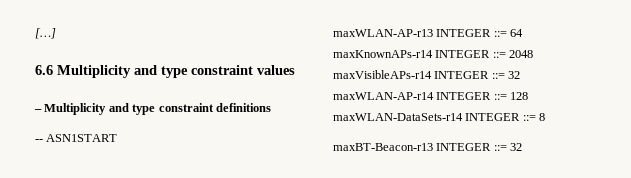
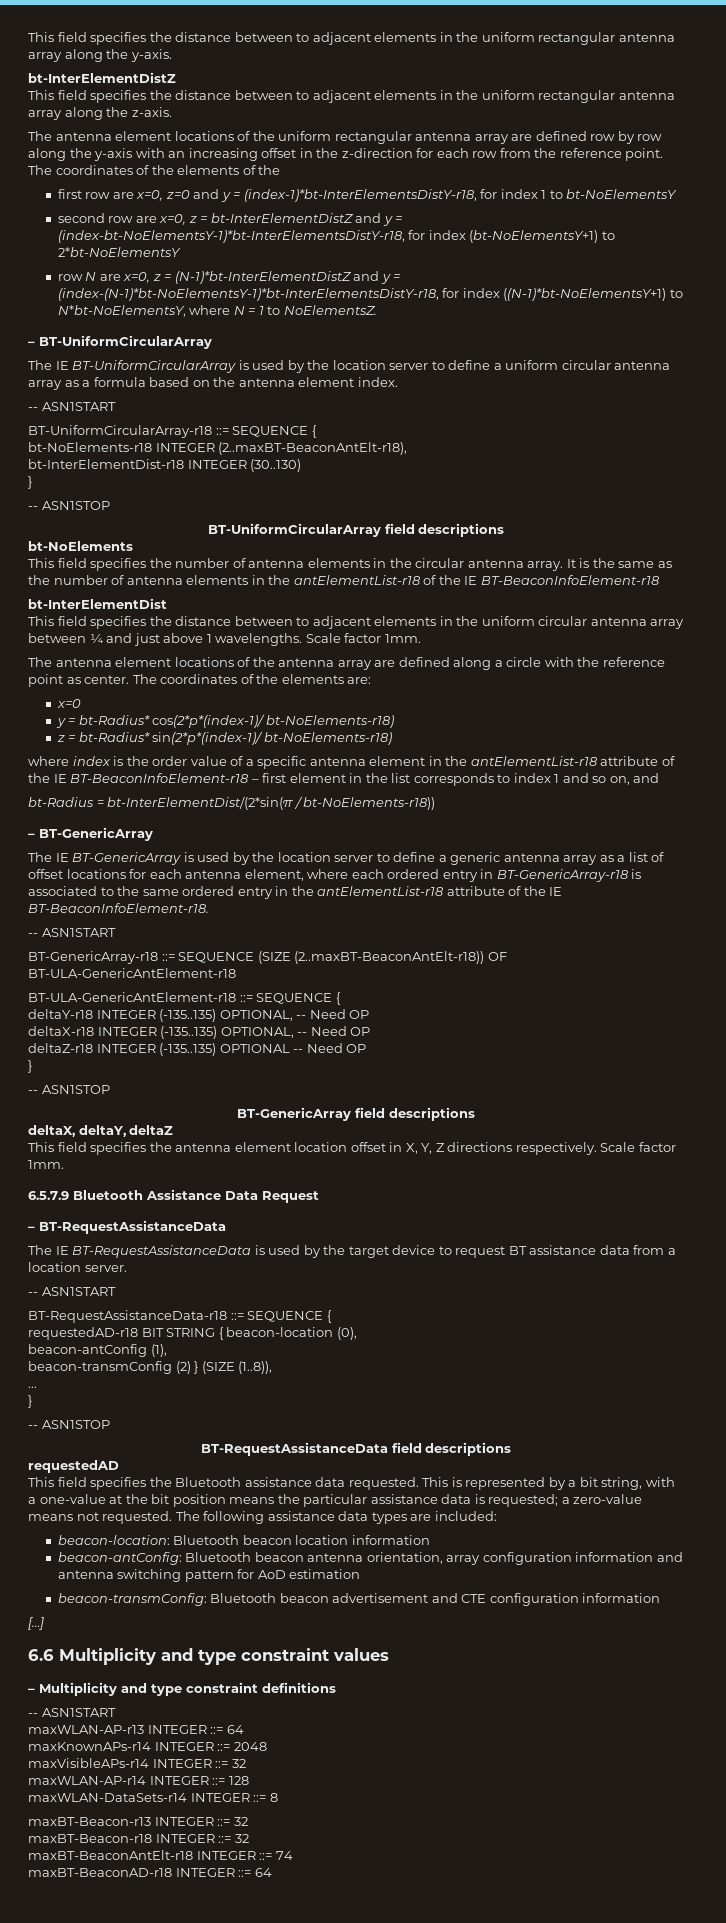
(35, 33) none -> [28,32,675,45] [28,49,172,62] [28,72,176,83] [28,90,675,103] [28,107,172,120] [28,131,663,144] [28,148,664,161] [28,165,281,175] [57,189,678,202] [57,213,404,226] [57,230,615,243] [57,247,181,257] [57,271,402,284] [57,288,683,301] [57,305,377,317] [28,335,212,349] [28,360,671,373] [28,377,398,390] [28,402,116,411] [28,425,317,438] [28,442,408,455] [28,459,302,472] [28,476,32,489] [28,501,110,510] [207,523,505,537] [28,541,133,551] [28,558,672,571] [28,575,660,585] [28,598,167,609] [28,616,685,629] [28,633,421,646] [28,657,665,670] [28,674,372,687] [56,699,81,708] [55,714,394,728] [56,731,392,745] [28,756,675,769] [28,773,660,786] [28,796,436,810] [28,827,153,841] [28,852,665,865] [28,869,642,882] [28,886,563,899] [28,903,209,913] [28,928,116,937] [28,951,507,964] [28,968,236,978] [28,992,341,1005] [28,1009,370,1022] [28,1026,371,1039] [28,1043,367,1056] [28,1060,32,1073] [28,1085,110,1094] [237,1107,475,1121] [28,1125,174,1137] [28,1142,676,1155] [28,1160,64,1169] [28,1189,319,1203] [28,1220,226,1234] [28,1245,676,1258] [28,1262,127,1272] [28,1287,116,1296] [28,1310,332,1323] [28,1327,357,1340] [28,1344,167,1357] [28,1361,273,1374] [28,1386,37,1388] [28,1395,32,1408] [28,1420,110,1429] [200,1442,512,1456] [28,1460,119,1473] [28,1477,675,1490] [28,1494,643,1507] [28,1511,497,1524] [57,1535,430,1545] [57,1552,683,1565] [57,1569,361,1582] [57,1593,661,1606] This field specifies the distance between to adjacent elements in the uniform rectangular antenna array along the y-axis. // bt-InterElementDistZ // This field specifies the distance between to adjacent elements in the uniform rectangular antenna array along the z-axis. // The antenna element locations of the uniform rectangular antenna array are defined row by row along the y-axis with an increasing offset in the z-direction for each row from the reference point. The coordinates of the elements of the // first row are x=0, z=0 and y = (index-1)*bt-InterElementsDistY-r18, for index 1 to bt-NoElementsY // second row are x=0, z = bt-InterElementDistZ and y = (index-bt-NoElementsY-1)*bt-InterElementsDistY-r18, for index (bt-NoElementsY+1) to 2*bt-NoElementsY // row N are x=0, z = (N-1)*bt-InterElementDistZ and y = (index-(N-1)*bt-NoElementsY-1)*bt-InterElementsDistY-r18, for index ((N-1)*bt-NoElementsY+1) to N*bt-NoElementsY, where N = 1 to NoElementsZ. // – BT-UniformCircularArray // The IE BT-UniformCircularArray is used by the location server to define a uniform circular antenna array as a formula based on the antenna element index. // -- ASN1START // BT-UniformCircularArray-r18 ::= SEQUENCE { // bt-NoElements-r18 INTEGER (2..maxBT-BeaconAntElt-r18), // bt-InterElementDist-r18 INTEGER (30..130) // } // -- ASN1STOP // BT-UniformCircularArray field descriptions // bt-NoElements // This field specifies the number of antenna elements in the circular antenna array. It is the same as the number of antenna elements in the antElementList-r18 of the IE BT-BeaconInfoElement-r18 // bt-InterElementDist // This field specifies the distance between to adjacent elements in the uniform circular antenna array between ¼ and just above 1 wavelengths. Scale factor 1mm. // The antenna element locations of the antenna array are defined along a circle with the reference point as center. The coordinates of the elements are: // x=0 // y = bt-Radius* cos(2*p*(index-1)/ bt-NoElements-r18) // z = bt-Radius* sin(2*p*(index-1)/ bt-NoElements-r18) // where index is the order value of a specific antenna element in the antElementList-r18 attribute of the IE BT-BeaconInfoElement-r18 – first element in the list corresponds to index 1 and so on, and // bt-Radius = bt-InterElementDist/(2*sin(π / bt-NoElements-r18)) // – BT-GenericArray // The IE BT-GenericArray is used by the location server to define a generic antenna array as a list of offset locations for each antenna element, where each ordered entry in BT-GenericArray-r18 is associated to the same ordered entry in the antElementList-r18 attribute of the IE BT-BeaconInfoElement-r18. // -- ASN1START // BT-GenericArray-r18 ::= SEQUENCE (SIZE (2..maxBT-BeaconAntElt-r18)) OF BT-ULA-GenericAntElement-r18 // BT-ULA-GenericAntElement-r18 ::= SEQUENCE { // deltaY-r18 INTEGER (-135..135) OPTIONAL, -- Need OP // deltaX-r18 INTEGER (-135..135) OPTIONAL, -- Need OP // deltaZ-r18 INTEGER (-135..135) OPTIONAL -- Need OP // } // -- ASN1STOP // BT-GenericArray field descriptions // deltaX, deltaY, deltaZ // This field specifies the antenna element location offset in X, Y, Z directions respectively. Scale factor 1mm. // 6.5.7.9 Bluetooth Assistance Data Request // – BT-RequestAssistanceData // The IE BT-RequestAssistanceData is used by the target device to request BT assistance data from a location server. // -- ASN1START // BT-RequestAssistanceData-r18 ::= SEQUENCE { // requestedAD-r18 BIT STRING { beacon-location (0), // beacon-antConfig (1), // beacon-transmConfig (2) } (SIZE (1..8)), // ... // } // -- ASN1STOP // BT-RequestAssistanceData field descriptions // requestedAD // This field specifies the Bluetooth assistance data requested. This is represented by a bit string, with a one-value at the bit position means the particular assistance data is requested; a zero-value means not requested. The following assistance data types are included: // beacon-location: Bluetooth beacon location information // beacon-antConfig: Bluetooth beacon antenna orientation, array configuration information and antenna switching pattern for AoD estimation // beacon-transmConfig: Bluetooth beacon advertisement and CTE configuration information //
(523, 147) none -> [28,1834,249,1843] [28,1850,293,1860] [28,1868,272,1877] // maxBT-Beacon-r18 INTEGER ::= 32 // maxBT-BeaconAntElt-r18 INTEGER ::= 74 // maxBT-BeaconAD-r18 INTEGER ::= 64

